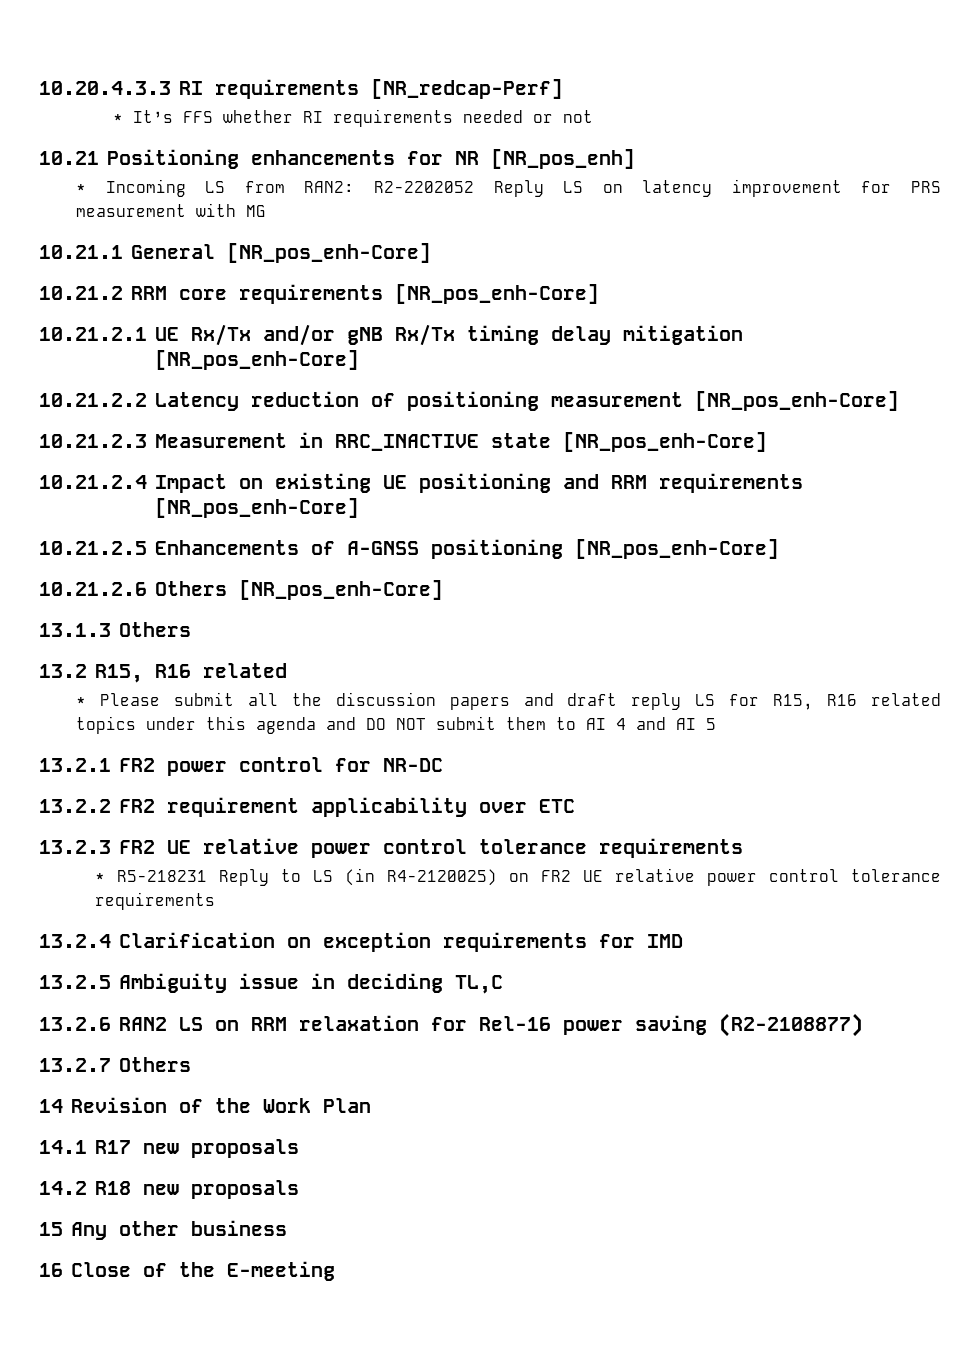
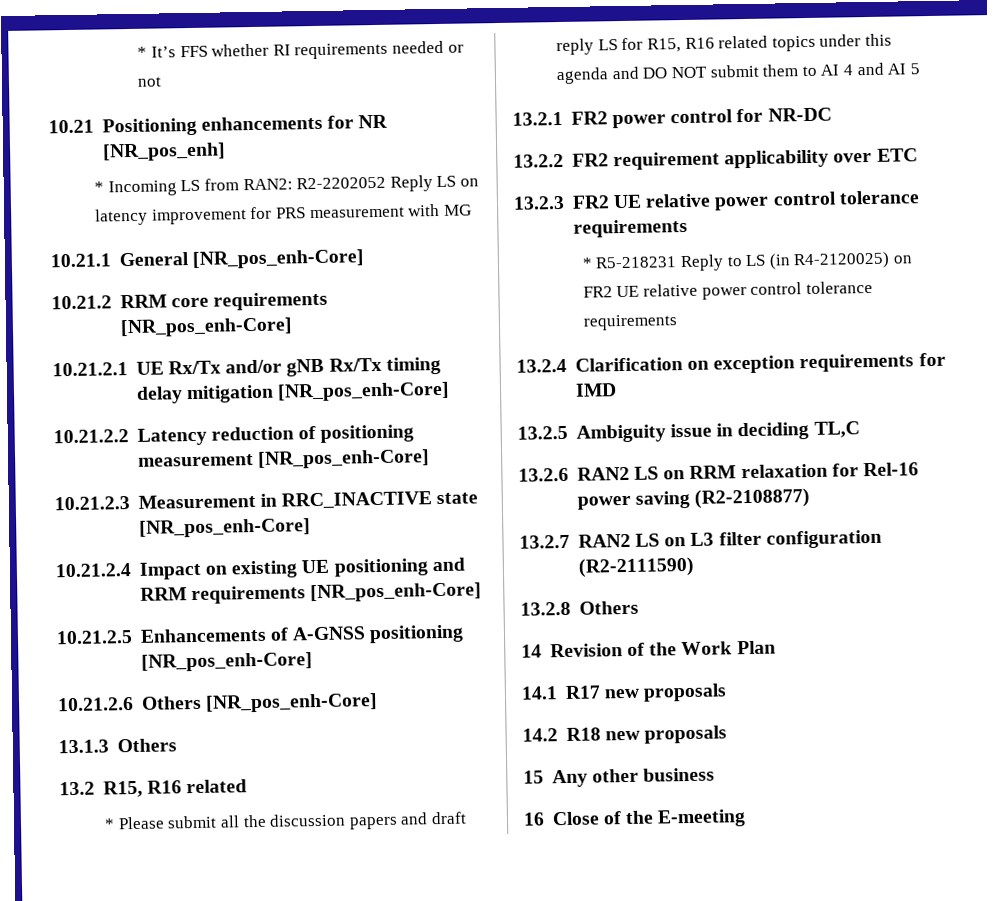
[39,79,563,99] 10.20.4.3.3 RI requirements [NR_redcap-Perf] // -> (137, 52) none
(111, 1065) none -> [577,529,882,549] [577,556,695,578] [520,601,571,616] RAN2 LS on L3 filter configuration (R2-2111590) // 13.2.8

